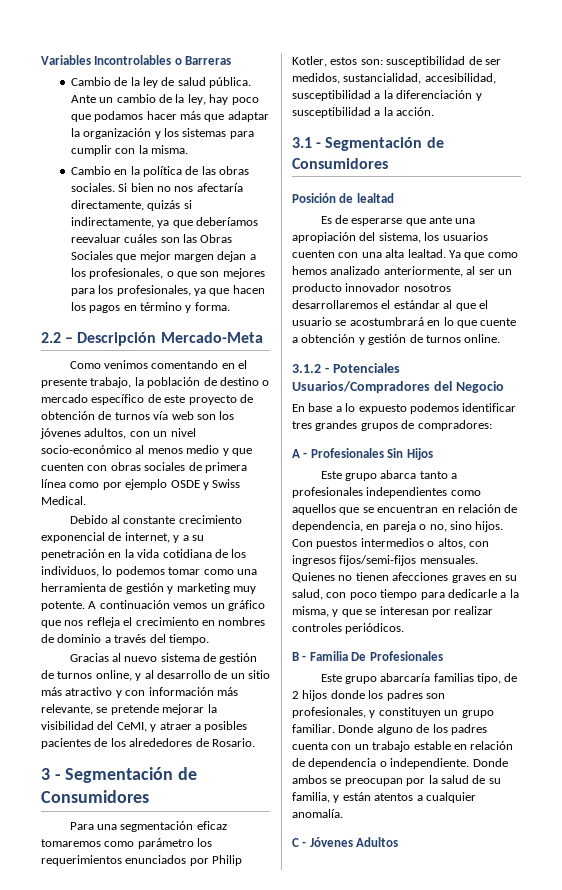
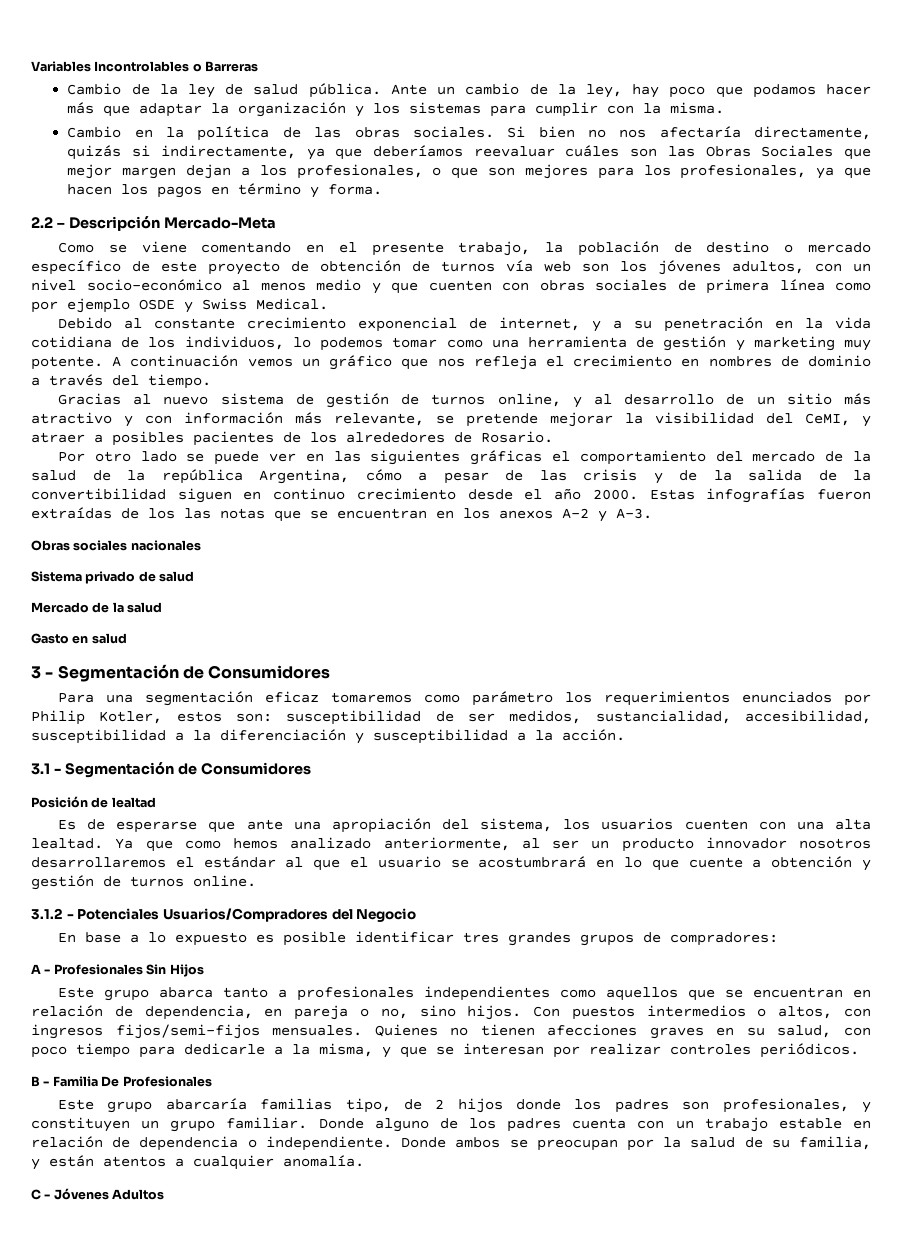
[103,360,148,369] venimos -> [108,241,187,253] se viene
(255, 742) none -> [57,450,872,465] [31,469,871,484] [31,488,872,503] [31,507,652,522] [31,540,201,551] [31,571,195,584] [31,602,163,613] [31,633,127,644] // Por otro lado se puede ver en las siguientes gráficas el comportamiento del mercado de la salud de la república Argentina, cómo a pesar de las crisis y de la salida de la convertibilidad siguen en continuo crecimiento desde el año 2000. Estas infografías fueron extraídas de los las notas que se encuentran en los anexos A-2 y A-3. // Obras sociales nacionales // Sistema privado de salud // Mercado de la salud // Gasto en salud
[409,403,459,414] podemos -> [255,931,346,946] es posible

